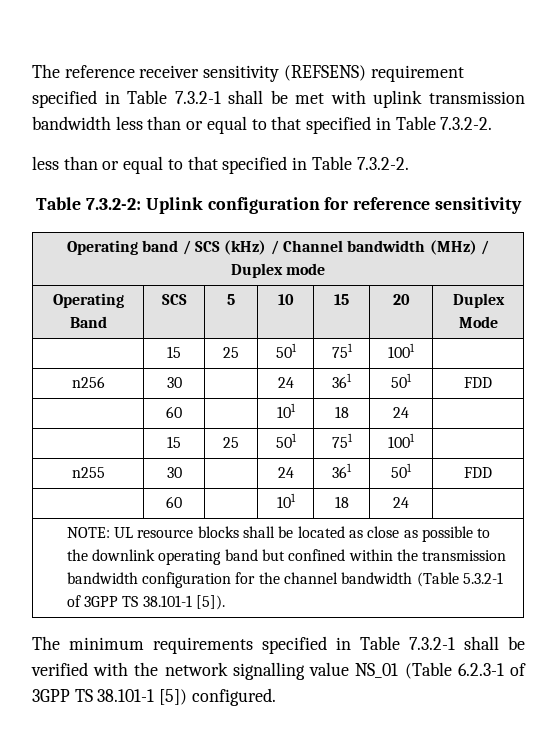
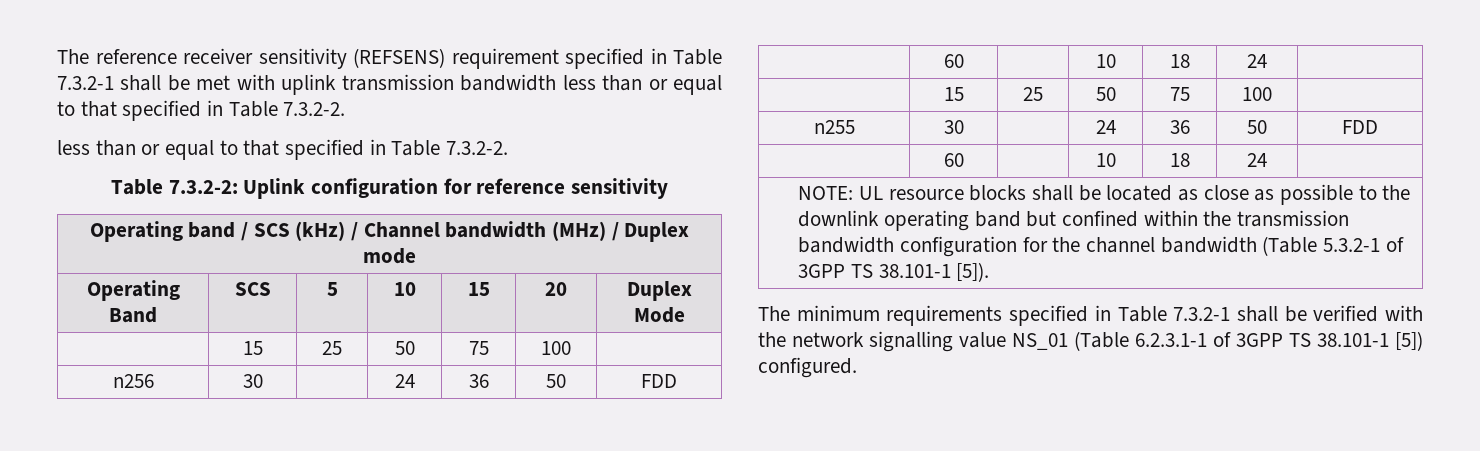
[275,343,297,358] [331,343,353,358] [388,343,415,358] 501 | 751 | 1001 -> [394,341,415,355] [468,341,489,355] [541,341,571,355] 50 | 75 | 100
[332,373,352,388] [391,373,412,388] [464,377,492,388] [166,406,182,418] [276,403,296,418] 361 | 501 | FDD // | 60 | | 101 -> [468,374,489,388] [546,374,566,388] [641,374,677,388] [943,54,964,68] [1095,54,1116,68] 36 | 50 | FDD // | 60 | | 10
[275,433,297,448] [331,433,353,448] [388,433,415,448] 501 | 751 | 1001 -> [1095,87,1116,101] [1169,87,1190,101] [1242,87,1272,101] 50 | 75 | 100
[332,463,352,478] [391,463,412,478] [464,467,492,478] [166,496,182,508] [276,493,296,508] 361 | 501 | FDD // | 60 | | 101 -> [1169,120,1190,134] [1247,120,1267,134] [1342,120,1378,134] [943,153,964,167] [1095,153,1116,167] 36 | 50 | FDD // | 60 | | 10
[457,663,504,676] 6.2.3-1 -> [1135,333,1207,347] 6.2.3.1-1

